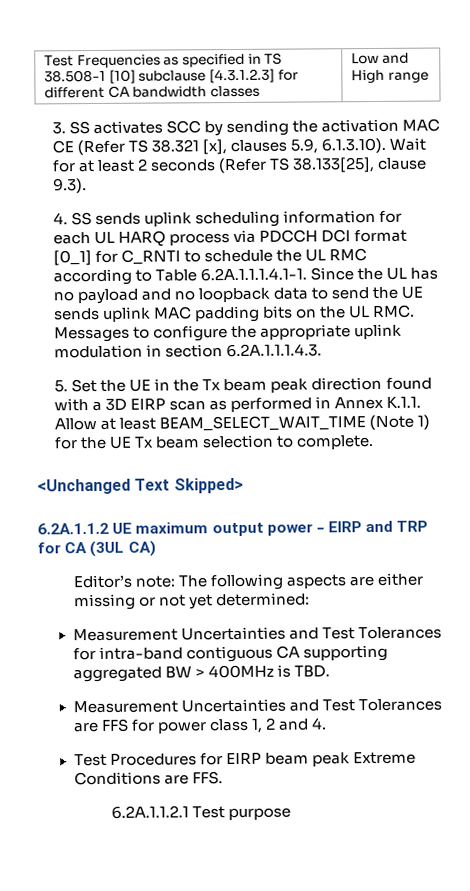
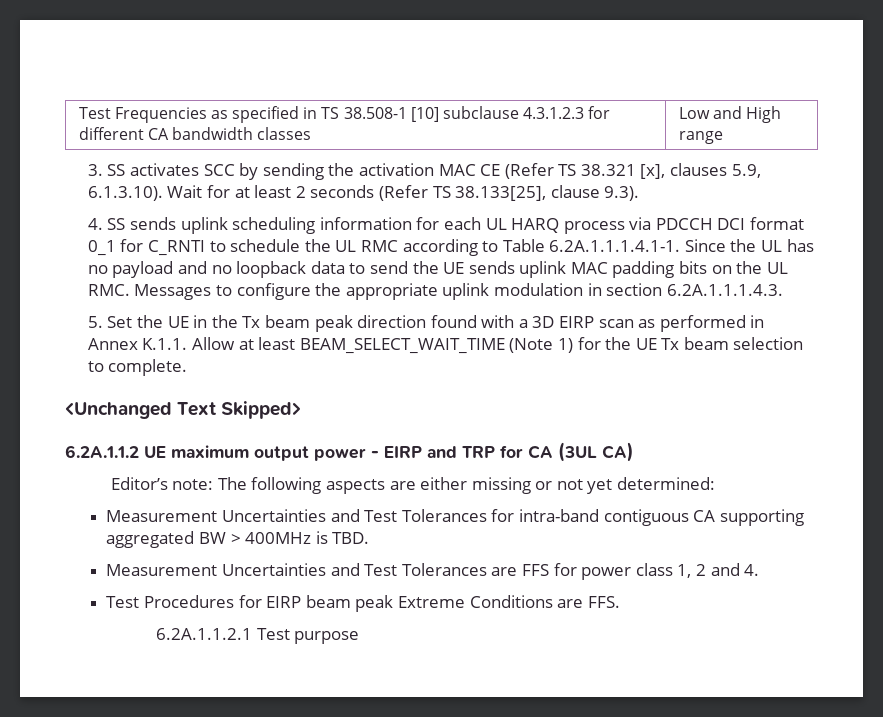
[208,68,275,84] [4.3.1.2.3] -> [523,107,585,119] 4.3.1.2.3
[53,250,93,266] [0_1] -> [87,240,116,256] 0_1

